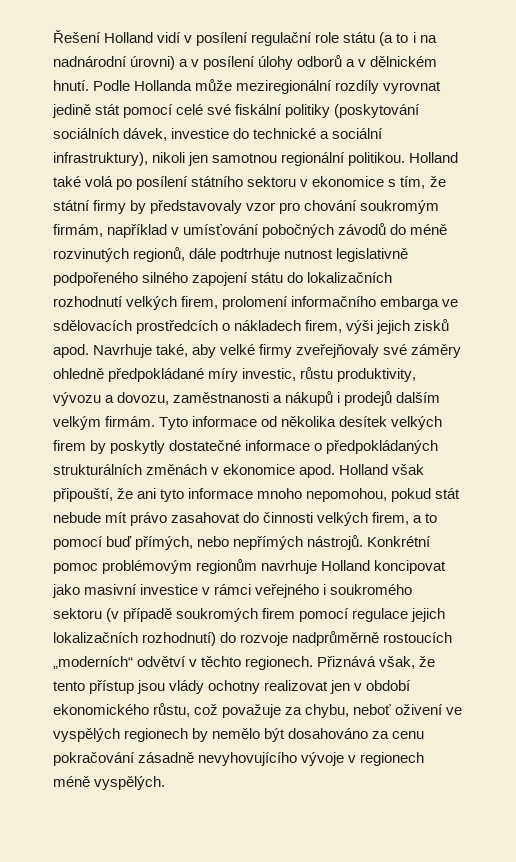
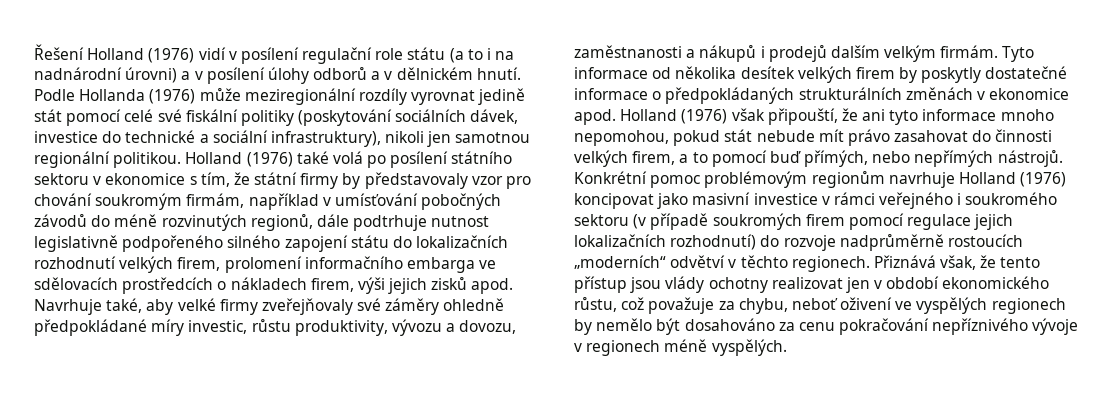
(154, 37) none -> [148,48,195,63] (1976)
(193, 85) none -> [149,89,196,104] (1976)
(459, 157) none -> [246,152,293,167] (1976)
(389, 469) none -> [681,109,728,124] (1976)
(371, 565) none -> [1020,172,1067,187] (1976)
[138,752,298,766] zásadně nevyhovujícího -> [932,318,1029,335] nepříznivého

